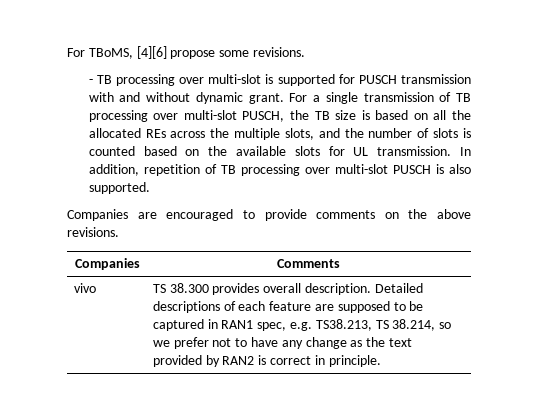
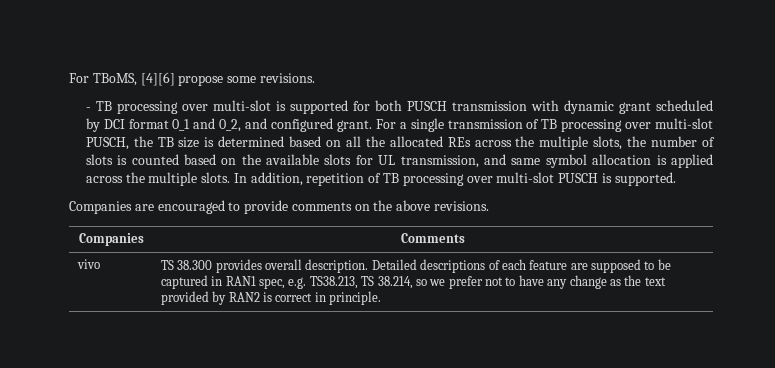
(355, 79) none -> [374,100,402,111] both
[119,92,243,104] and without dynamic -> [563,100,713,114] [85,118,334,132] dynamic grant scheduled by DCI format 0_1 and 0_2, and configured
(370, 115) none -> [218,136,285,147] determined
[318,128,340,138] and -> (623, 143) none
[377,146,452,156] transmission. -> [400,154,714,168] [85,172,231,186] transmission, and same symbol allocation is applied across the multiple slots.
[448,164,471,174] also -> (612, 178) none

